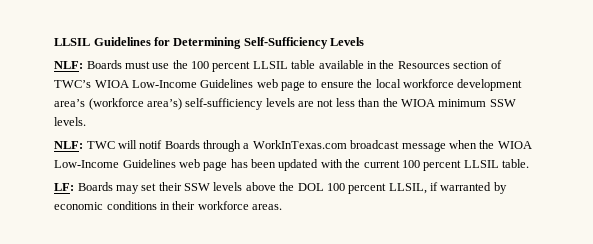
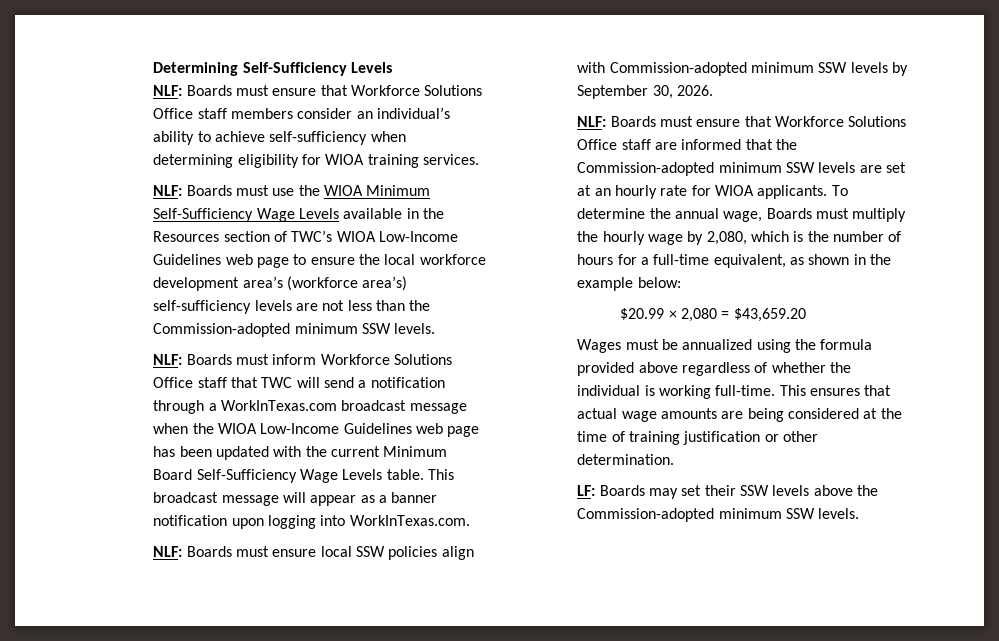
[54,37,170,46] LLSIL Guidelines for -> (153, 69) none
(365, 41) none -> [153,85,483,96] [153,107,450,119] [153,131,406,145] [153,154,479,168] // NLF: Boards must ensure that Workforce Solutions Office staff members consider an individual’s ability to achieve self-sufficiency when determining eligibility for WIOA training services.
[191,60,316,72] 100 percent LLSIL table -> [323,185,431,196] [153,208,339,222] WIOA Minimum Self-Sufficiency Wage Levels
[400,99,435,107] WIOA -> [153,323,291,337] Commission-adopted
[86,140,200,149] TWC will notif Boards -> [186,354,452,365] [153,377,445,388] Boards must inform Workforce Solutions Office staff that TWC will send a notification
[401,159,530,171] 100 percent LLSIL table. -> [383,446,448,457] [153,469,454,483] [153,492,438,506] [153,515,470,529] [153,546,474,560] [577,62,908,76] [577,85,713,99] [577,116,907,127] [577,139,797,150] [577,162,906,176] [577,185,848,199] [577,208,907,222] [577,231,902,245] [577,254,891,268] [577,277,681,291] [620,308,806,322] [577,339,873,353] [577,362,851,376] [577,385,892,399] [577,408,902,422] [577,431,818,445] [577,454,675,465] Minimum Board Self-Sufficiency Wage Levels table. This broadcast message will appear as a banner notification upon logging into WorkInTexas.com. // NLF: Boards must ensure local SSW policies align with Commission-adopted minimum SSW levels by September 30, 2026. // NLF: Boards must ensure that Workforce Solutions Office staff are informed that the Commission-adopted minimum SSW levels are set at an hourly rate for WIOA applicants. To determine the annual wage, Boards must multiply the hourly wage by 2,080, which is the number of hours for a full-time equivalent, as shown in the example below: // $20.99 × 2,080 = $43,659.20 // Wages must be annualized using the formula provided above regardless of whether the individual is working full-time. This ensures that actual wage amounts are being considered at the time of training justification or other determination.
[297,182,507,194] [54,201,283,210] DOL 100 percent LLSIL, if warranted by economic conditions in their workforce areas. -> [577,508,860,522] Commission-adopted minimum SSW levels.

